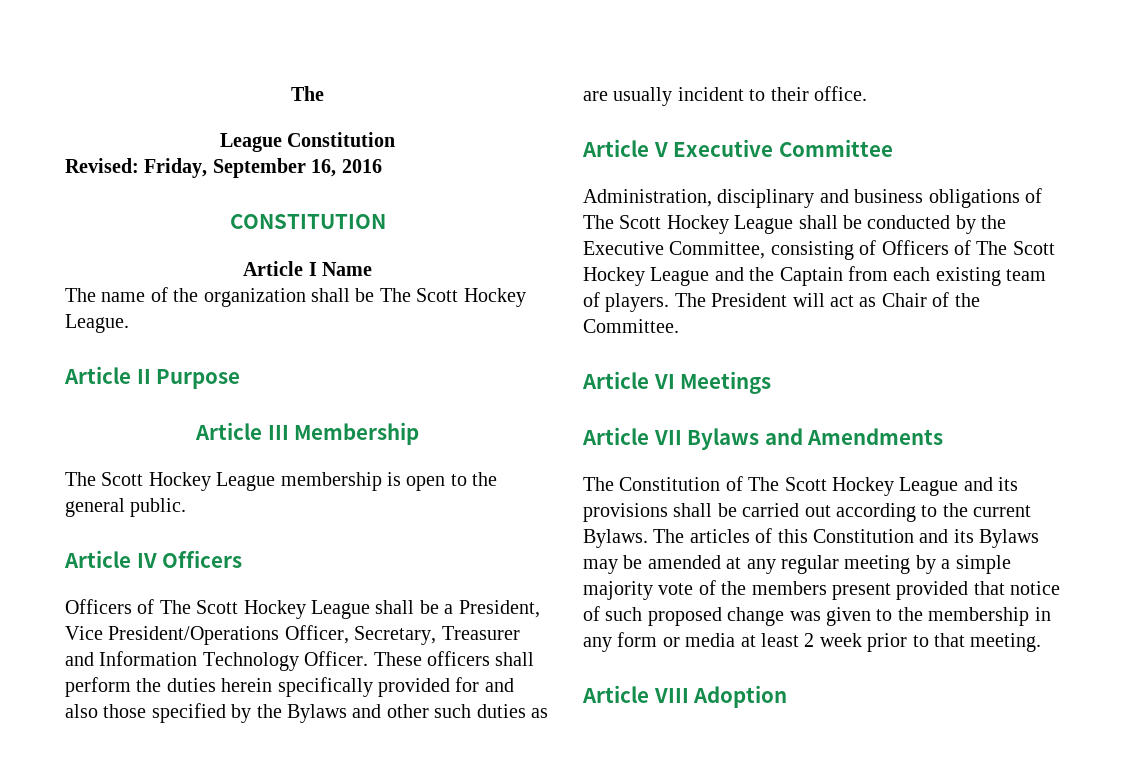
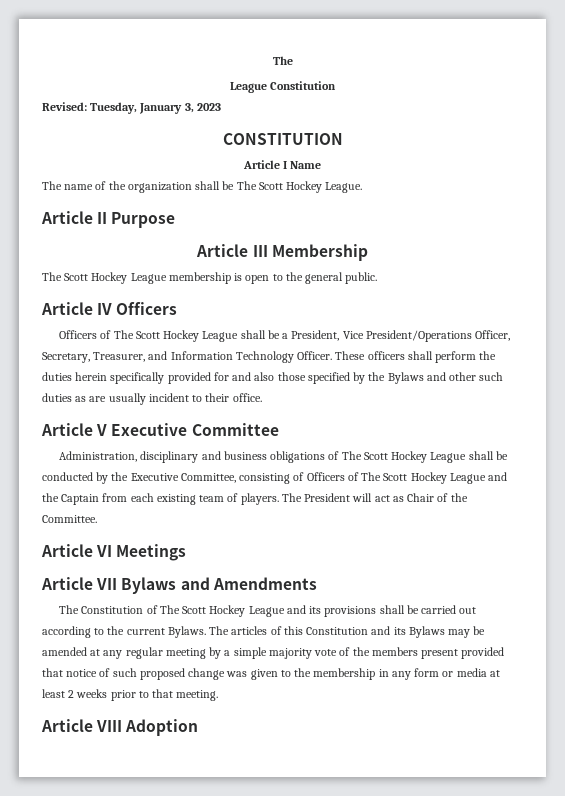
[144,158,382,178] Friday, September 16, 2016 -> [90,102,221,114] Tuesday, January 3, 2023
[441,626,520,640] Treasurer -> [93,352,146,362] Treasurer,
[819,633,862,647] week -> [76,689,108,698] weeks

